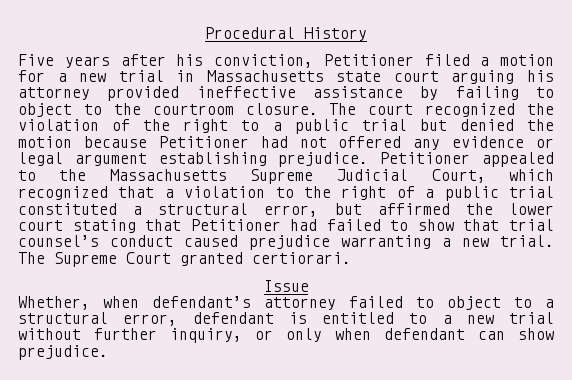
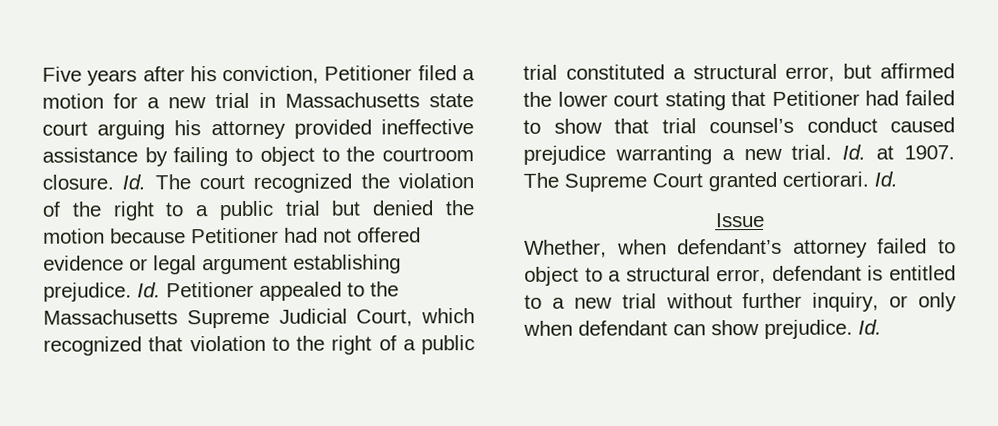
[205,27,367,41] Procedural History // -> (42, 74) none
(318, 109) none -> [122,174,147,190] Id.
[413,139,441,150] any -> (421, 235) none
(369, 159) none -> [137,282,161,298] Id.
[164,189,174,198] a -> (184, 344) none
(554, 241) none -> [842,144,955,160] Id. at 1907.
(351, 258) none -> [874,171,898,187] Id.
(108, 352) none -> [858,319,882,335] Id.

